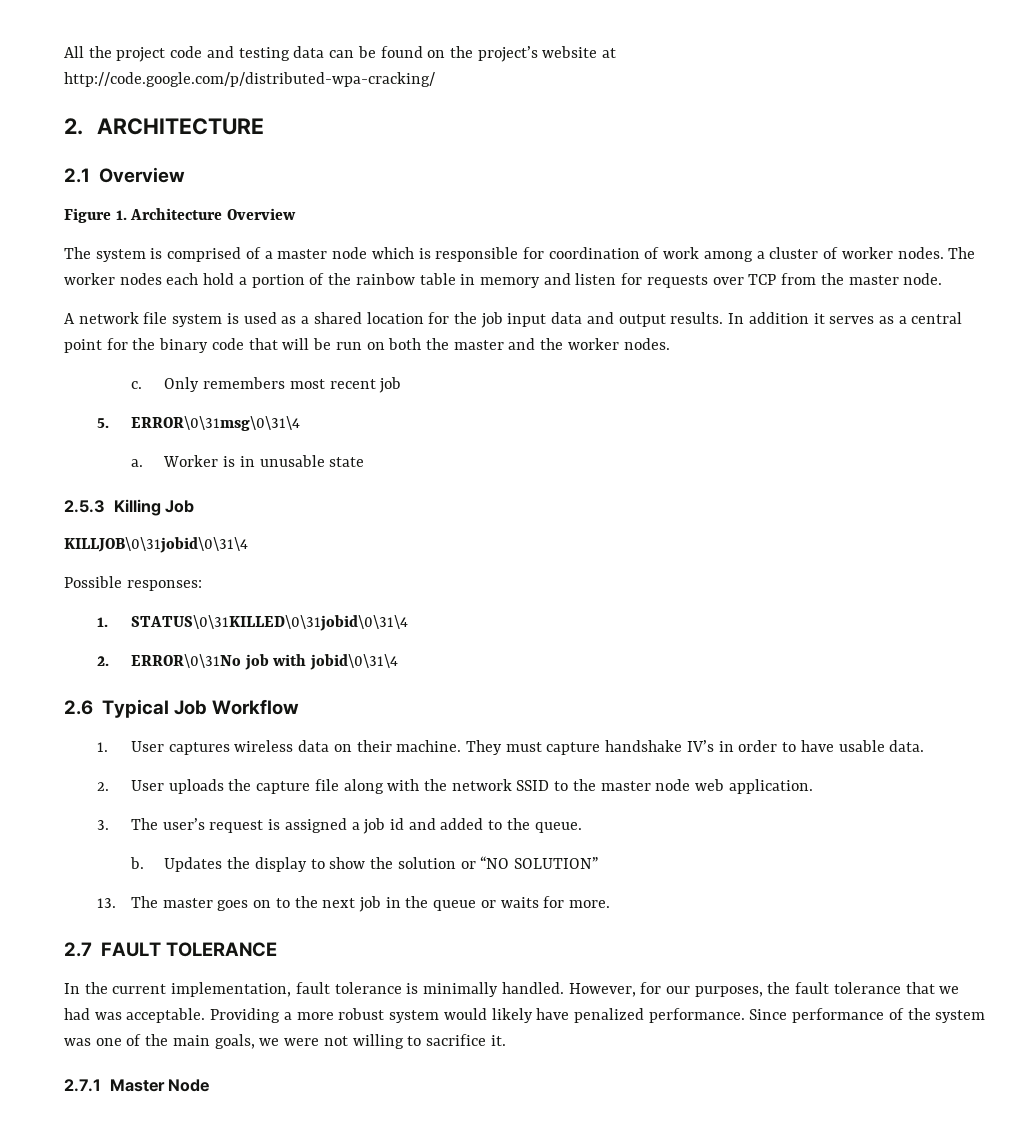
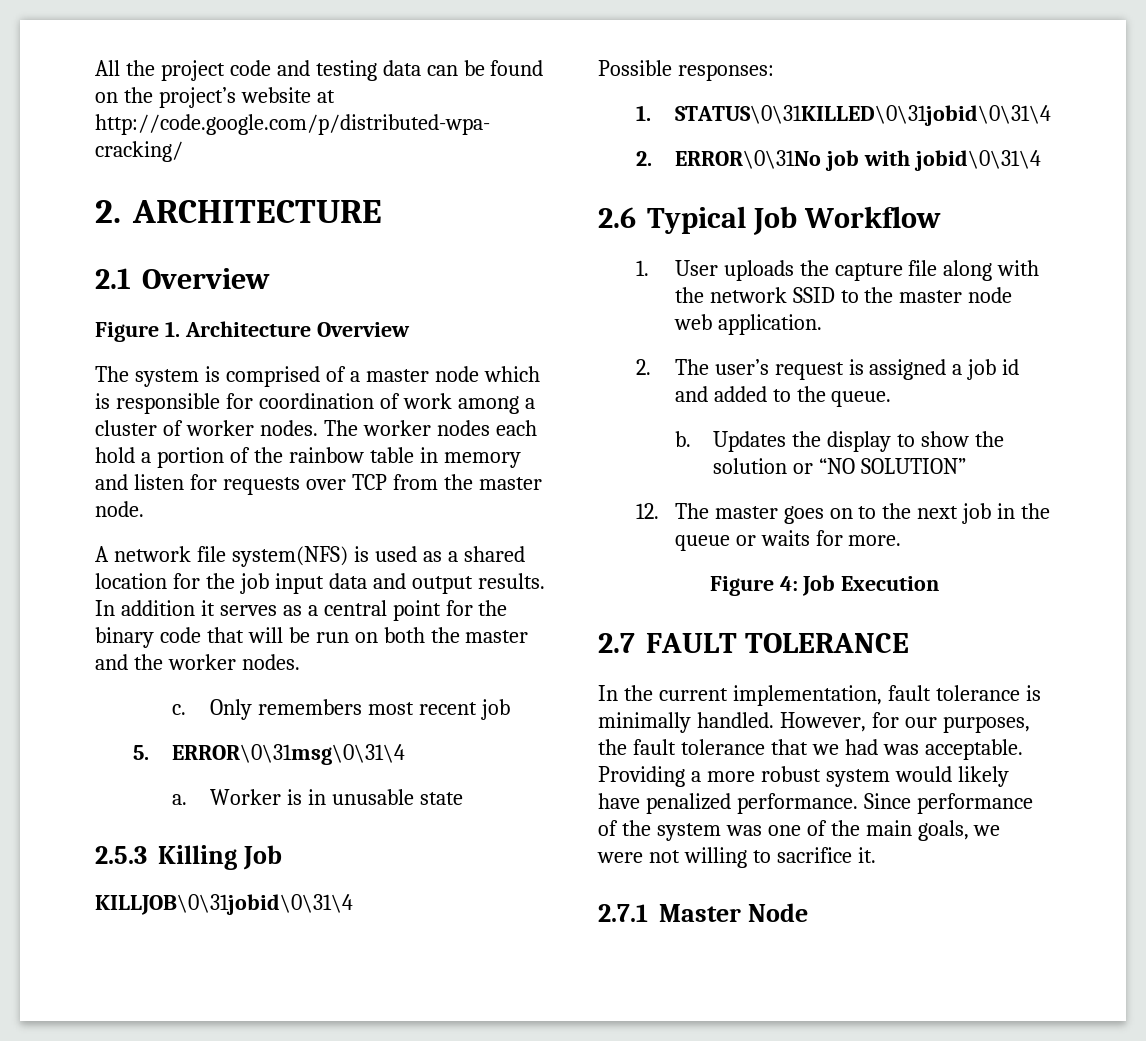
[172,314,223,327] system -> [231,546,348,567] system(NFS)
[168,740,925,755] [97,780,164,791] captures wireless data on their machine. They must capture handshake IV’s in order to have usable data. // 2. User -> (718, 268) none
[97,820,110,830] 3. -> [636,359,652,375] 2.
[97,898,117,908] 13. -> [636,503,660,519] 12.
(611, 904) none -> [709,575,940,596] // Figure 4: Job Execution

